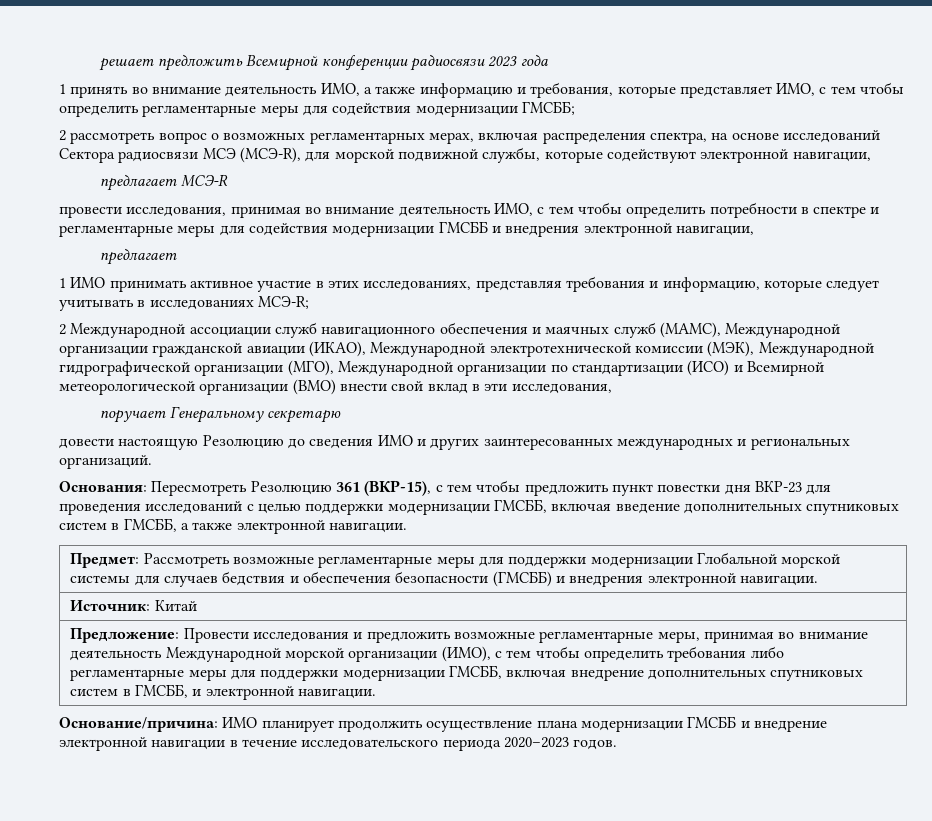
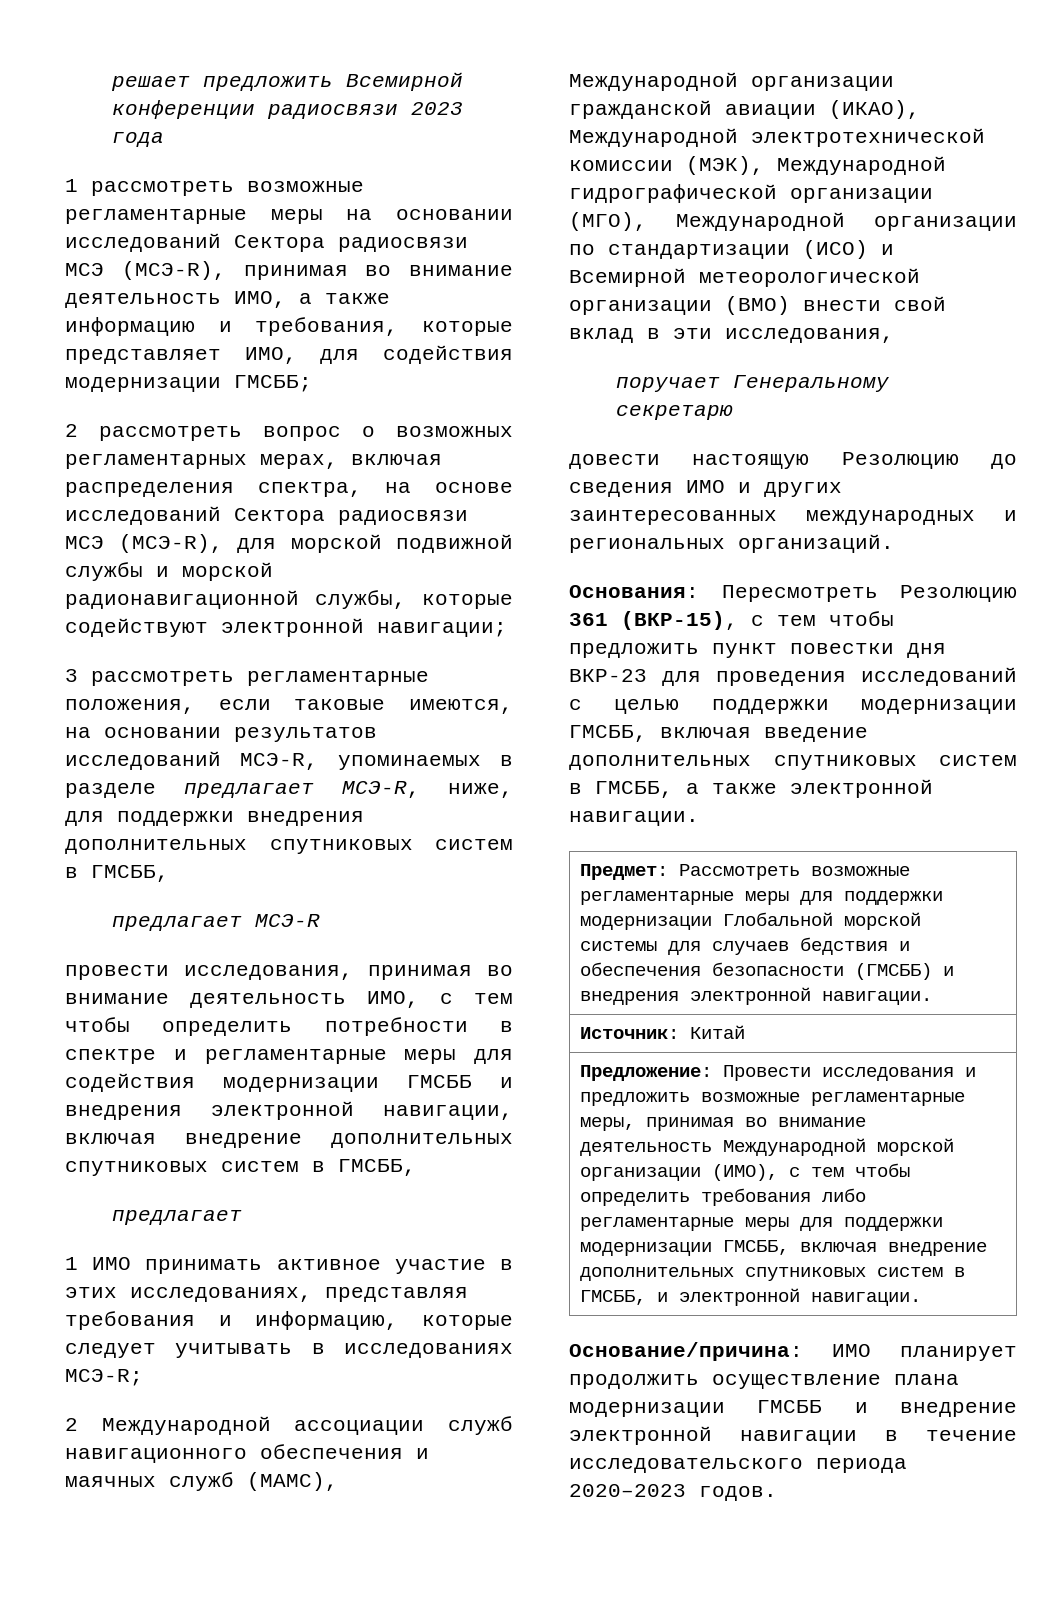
[70,86,129,98] принять -> [91,181,364,196] [65,209,513,224] [65,233,468,252] [65,261,348,280] рассмотреть возможные регламентарные меры на основании исследований Сектора радиосвязи МСЭ (МСЭ-R), принимая
[819,82,905,94] [59,105,299,117] с тем чтобы определить регламентарные меры -> (297, 355) none
[482,147,871,163] службы, которые содействуют электронной навигации, -> [65,562,273,581] [65,590,513,609] [65,618,507,637] [65,669,429,686] [65,699,513,714] [65,727,377,742] [65,751,513,770] [65,781,513,798] [65,811,364,826] [65,839,513,854] [65,865,169,882] службы и морской радионавигационной службы, которые содействуют электронной навигации; // 3 рассмотреть регламентарные положения, если таковые имеются, на основании результатов исследований МСЭ-R, упоминаемых в разделе предлагает МСЭ-R, ниже, для поддержки внедрения дополнительных спутниковых систем в ГМСББ,
(754, 230) none -> [65,1133,513,1148] [65,1159,416,1176] включая внедрение дополнительных спутниковых систем в ГМСББ,

